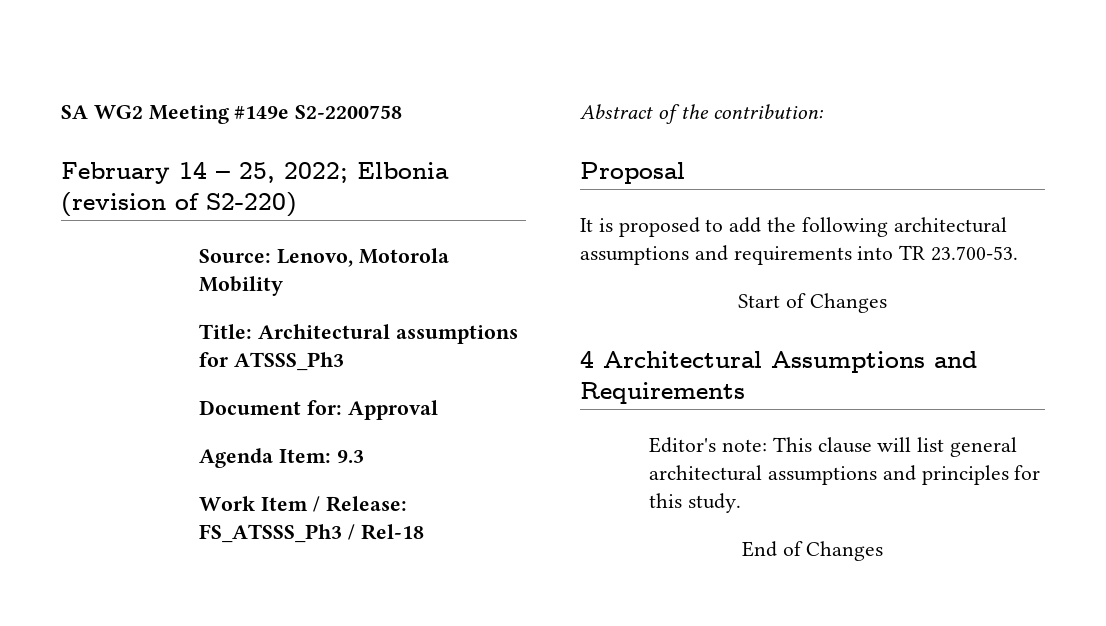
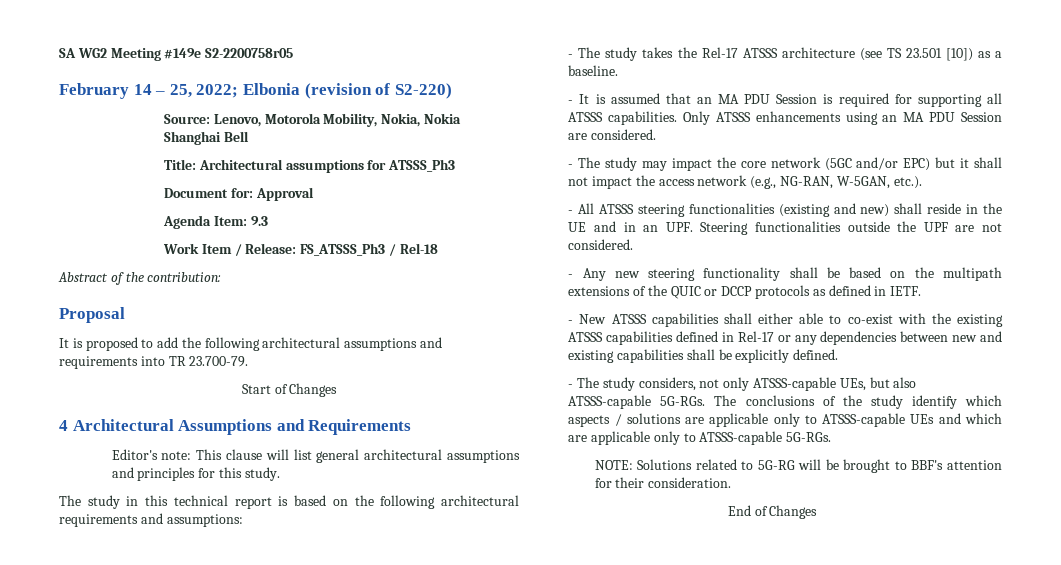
[295,105,403,119] S2-2200758 -> [205,48,294,58] S2-2200758r05
[199,276,284,296] Mobility -> [323,113,462,127] [164,131,249,145] Mobility, Nokia, Nokia Shanghai Bell
[931,246,1019,261] 23.700-53. -> [189,356,249,367] 23.700-79.
(741, 503) none -> [59,495,519,509] [59,513,243,527] [568,47,1002,61] [568,65,619,76] [568,93,1002,107] [568,111,1002,125] [568,129,657,140] [568,157,1002,171] [568,175,922,189] [568,203,1002,217] [568,221,1002,235] [568,239,634,250] [568,267,1002,281] [568,285,922,299] [568,313,1003,327] [568,331,1002,345] [568,349,839,363] [568,377,917,391] [568,395,1002,409] [568,413,1002,427] [568,431,832,445] [594,459,1002,473] [594,477,732,488] // The study in this technical report is based on the following architectural requirements and assumptions: // - The study takes the Rel-17 ATSSS architecture (see TS 23.501 [10]) as a baseline. // - It is assumed that an MA PDU Session is required for supporting all ATSSS capabilities. Only ATSSS enhancements using an MA PDU Session are considered. // - The study may impact the core network (5GC and/or EPC) but it shall not impact the access network (e.g., NG-RAN, W-5GAN, etc.). // - All ATSSS steering functionalities (existing and new) shall reside in the UE and in an UPF. Steering functionalities outside the UPF are not considered. // - Any new steering functionality shall be based on the multipath extensions of the QUIC or DCCP protocols as defined in IETF. // - New ATSSS capabilities shall either able to co-exist with the existing ATSSS capabilities defined in Rel-17 or any dependencies between new and existing capabilities shall be explicitly defined. // - The study considers, not only ATSSS-capable UEs, but also ATSSS-capable 5G-RGs. The conclusions of the study identify which aspects / solutions are applicable only to ATSSS-capable UEs and which are applicable only to ATSSS-capable 5G-RGs. // NOTE: Solutions related to 5G-RG will be brought to BBF's attention for their consideration.

